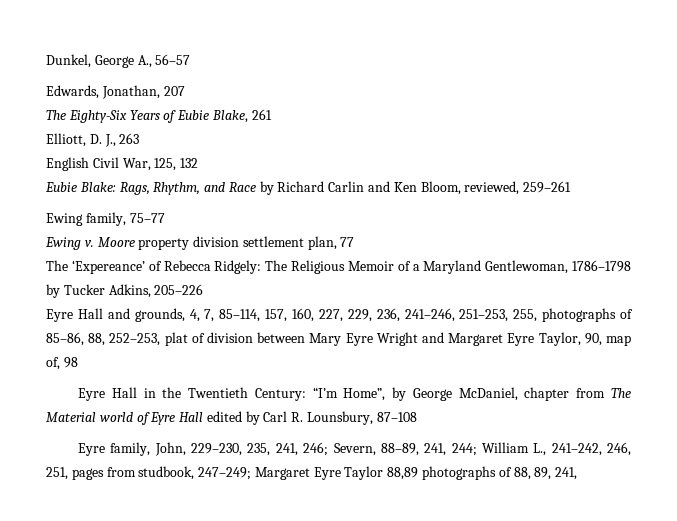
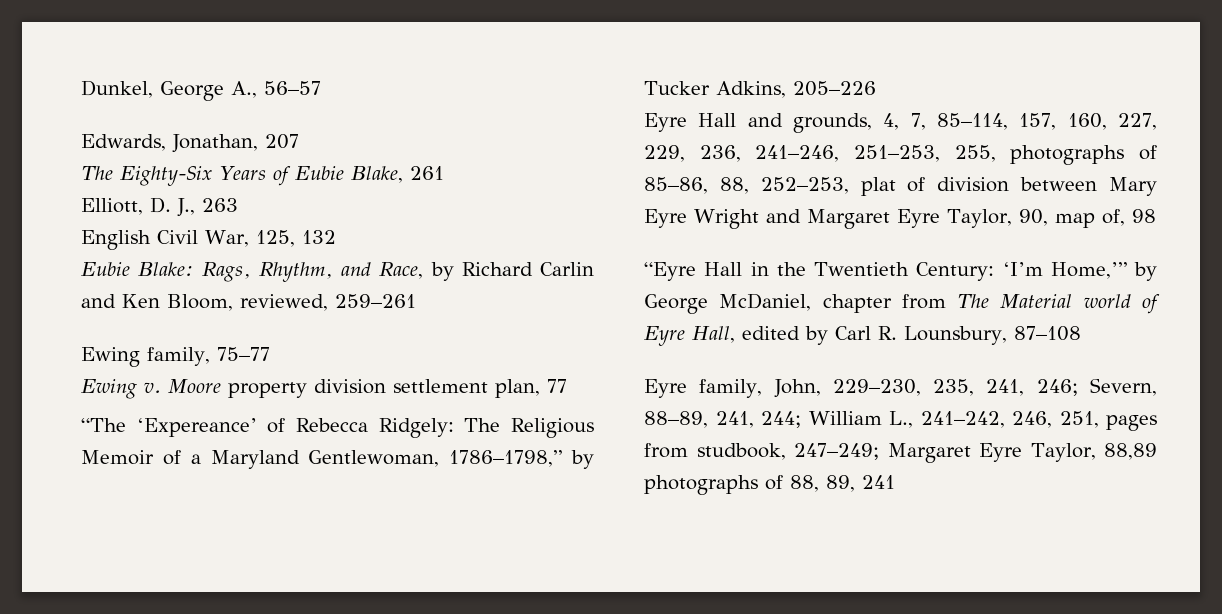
[228,182,256,192] Race -> [379,262,424,279] Race,
[46,260,68,271] The -> [81,418,126,432] “The
[571,260,631,272] 1786–1798 -> [449,450,563,467] 1786–1798,”
[78,388,106,401] Eyre -> [644,262,696,281] “Eyre
[312,387,386,401] “I’m Home”, -> [1002,262,1127,279] ‘I’m Home,’”
[179,412,204,422] Hall -> [692,326,735,343] Hall,
[344,466,384,480] Taylor -> [1030,443,1096,462] Taylor,
[555,467,578,480] 241, -> [862,475,895,489] 241

